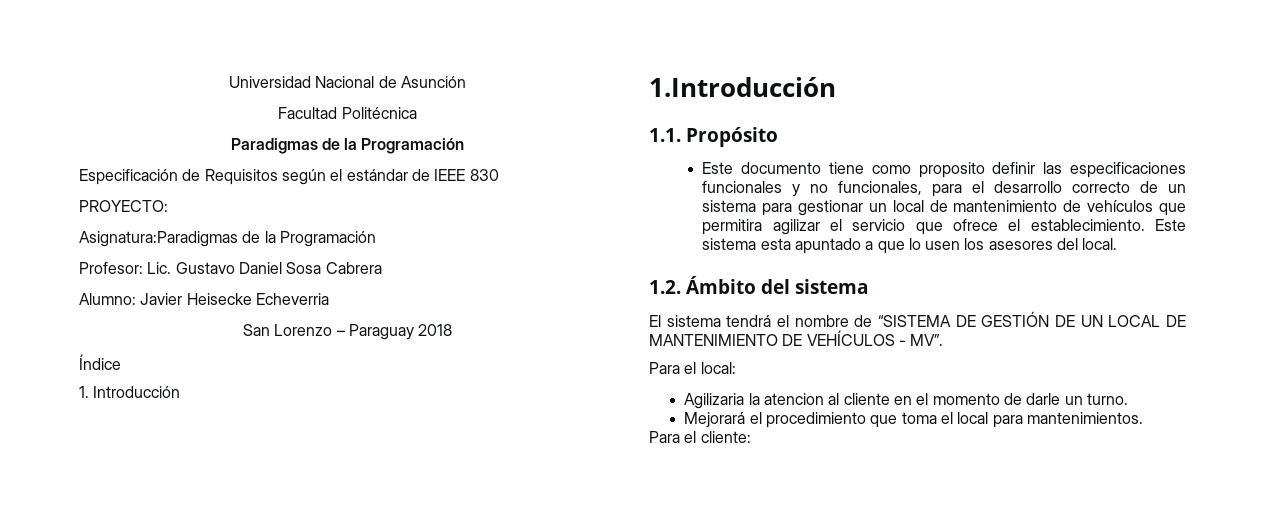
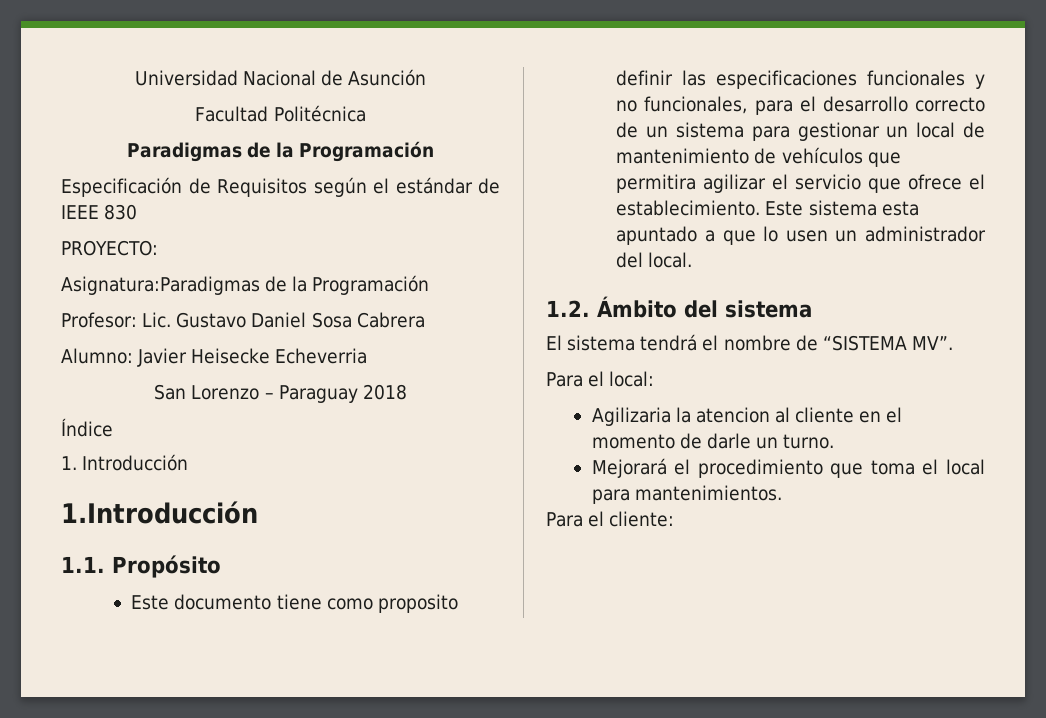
[964,238,1053,250] los asesores -> [835,226,986,242] un administrador
[955,311,1186,327] [649,330,906,346] DE GESTIÓN DE UN LOCAL DE MANTENIMIENTO DE VEHÍCULOS - -> (907, 343) none

